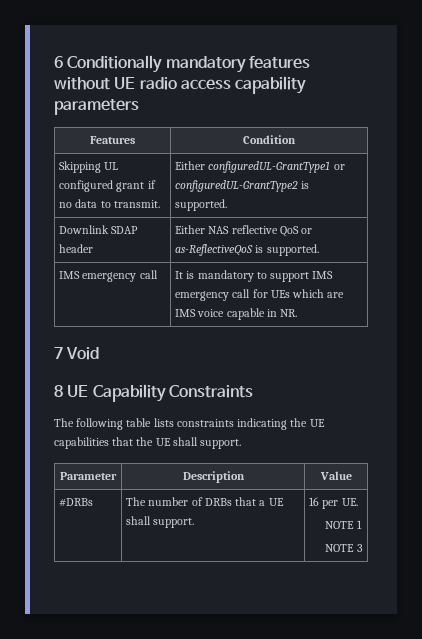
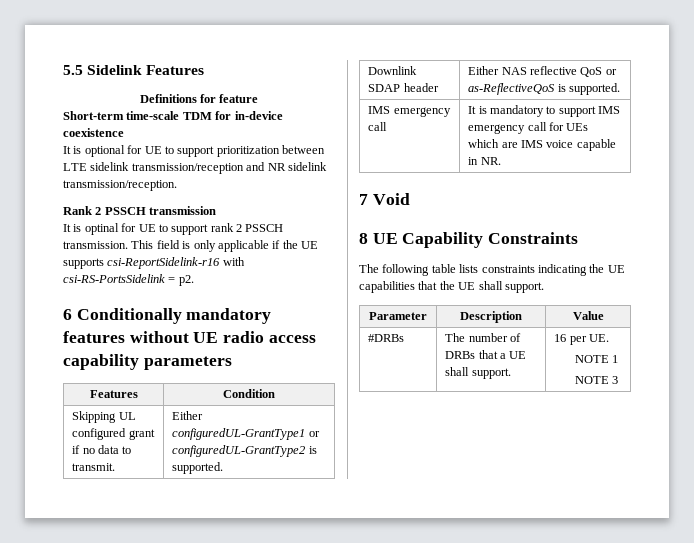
(54, 62) none -> [63,65,205,75] [139,94,259,103] [63,111,283,120] [63,128,124,137] [63,145,325,157] [63,162,327,174] [63,180,177,191] [63,206,217,215] [63,223,284,235] [63,240,318,252] [63,257,245,269] [63,274,194,286] 5.5 Sidelink Features // Definitions for feature // Short-term time-scale TDM for in-device coexistence // It is optional for UE to support prioritization between LTE sidelink transmission/reception and NR sidelink transmission/reception. // Rank 2 PSSCH transmission // It is optinal for UE to support rank 2 PSSCH transmission. This field is only applicable if the UE supports csi-ReportSidelink-r16 with csi-RS-PortsSidelink = p2. //

